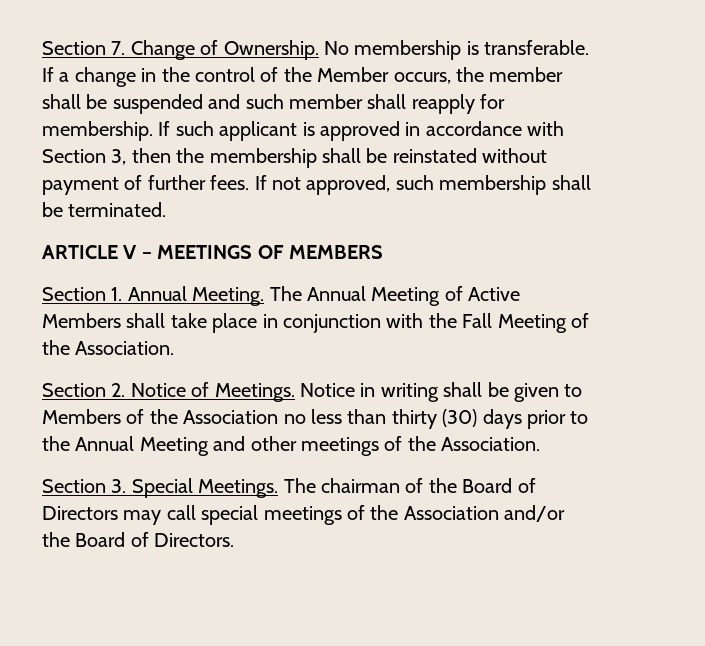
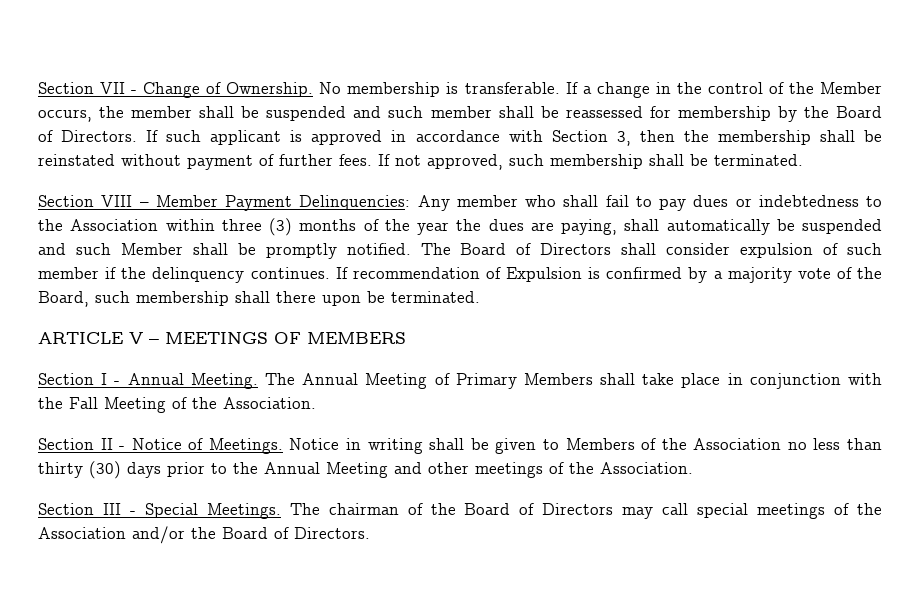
[42,41,126,55] Section 7. -> [38,82,138,94] Section VII -
[411,94,506,114] [42,121,153,141] reapply for membership. -> [540,106,882,122] [38,130,138,142] be reassessed for membership by the Board of Directors.
(167, 209) none -> [38,195,882,211] [38,218,882,236] [38,243,882,259] [38,267,882,283] [38,291,480,307] // Section VIII – Member Payment Delinquencies: Any member who shall fail to pay dues or indebtedness to the Association within three (3) months of the year the dues are paying, shall automatically be suspended and such Member shall be promptly notified. The Board of Directors shall consider expulsion of such member if the delinquency continues. If recommendation of Expulsion is confirmed by a majority vote of the Board, such membership shall there upon be terminated.
[111,287,123,301] 1. -> [101,373,121,385] I -
[468,287,521,301] Active -> [455,373,517,389] Primary
[111,383,126,397] 2. -> [100,438,126,450] II -
[111,479,127,493] 3. -> [102,503,136,515] III -

